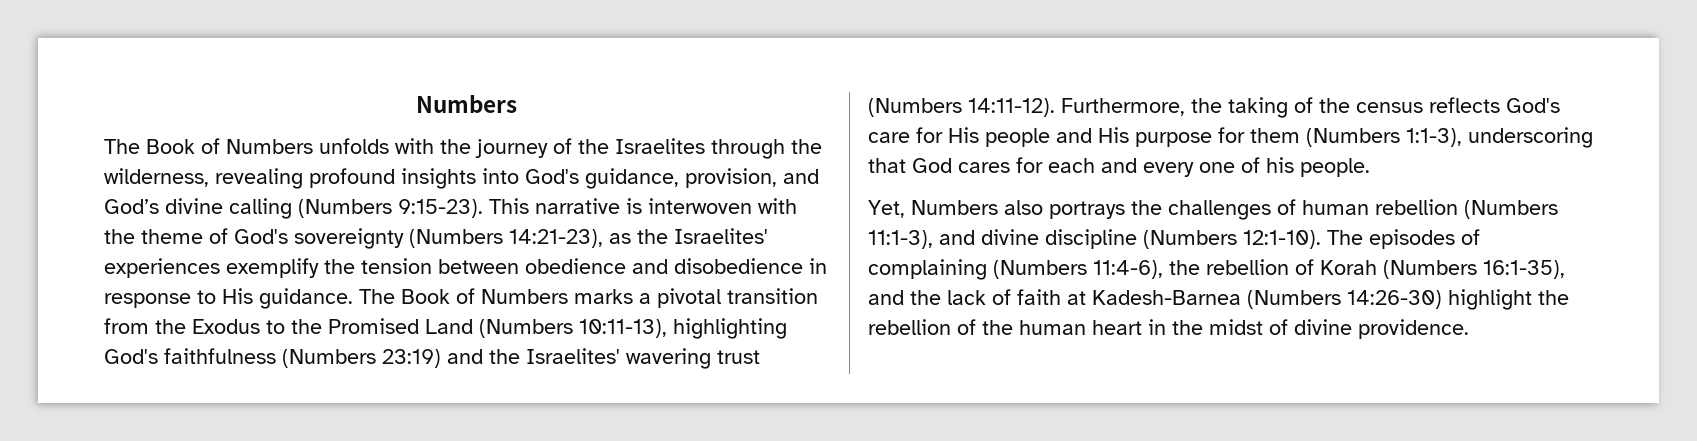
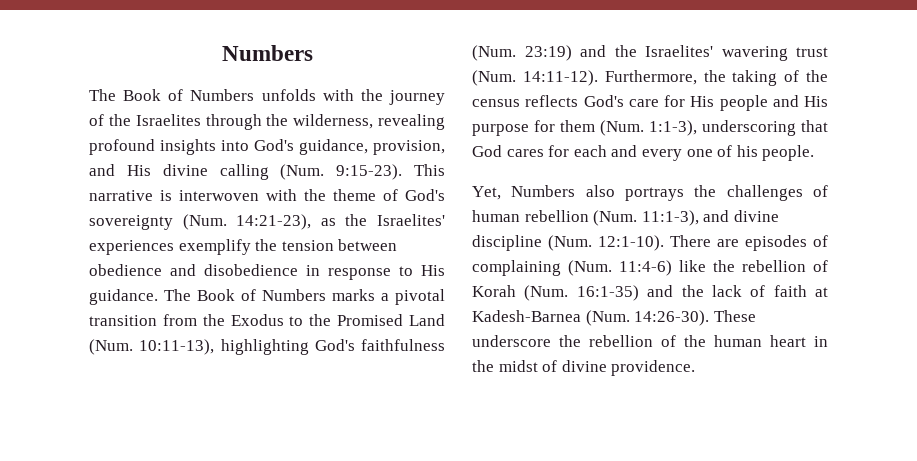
[104,199,159,214] God’s -> [126,165,151,176] His
[298,199,392,218] (Numbers -> [280,164,325,180] (Num.
[409,229,503,248] (Numbers -> [182,214,227,230] (Num.
[479,319,573,338] (Numbers -> [89,339,133,355] (Num.
[282,349,376,368] (Numbers -> [472,45,516,61] (Num.
[868,98,962,117] (Numbers -> [472,70,516,86] (Num.
[1306,128,1400,147] (Numbers -> [600,120,644,136] (Num.
[1464,200,1558,219] (Numbers -> [593,210,638,226] (Num.
[1143,229,1480,249] [868,259,1163,280] (Numbers 12:1-10). The episodes of complaining (Numbers 11:4-6), -> [548,235,828,251] [472,260,706,276] (Num. 12:1-10). There are episodes of complaining (Num. 11:4-6) like
[1383,260,1565,279] (Numbers 16:1-35), -> [524,285,639,301] (Num. 16:1-35)
[1247,289,1532,310] (Numbers 14:26-30) highlight -> [585,310,756,326] [472,335,551,347] (Num. 14:26-30). These underscore

